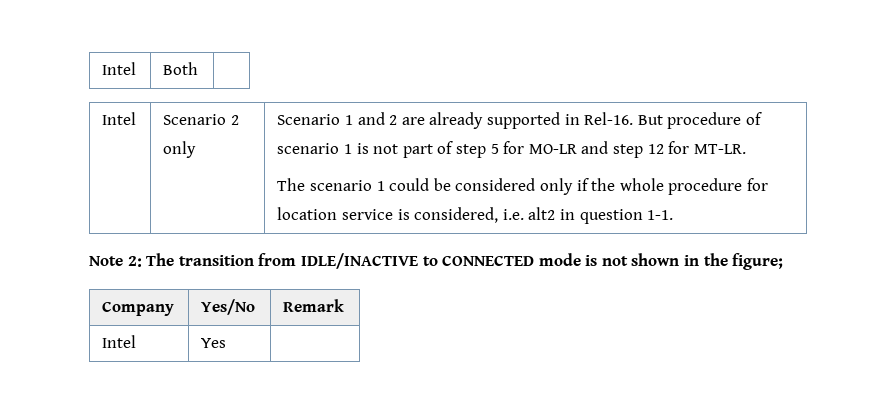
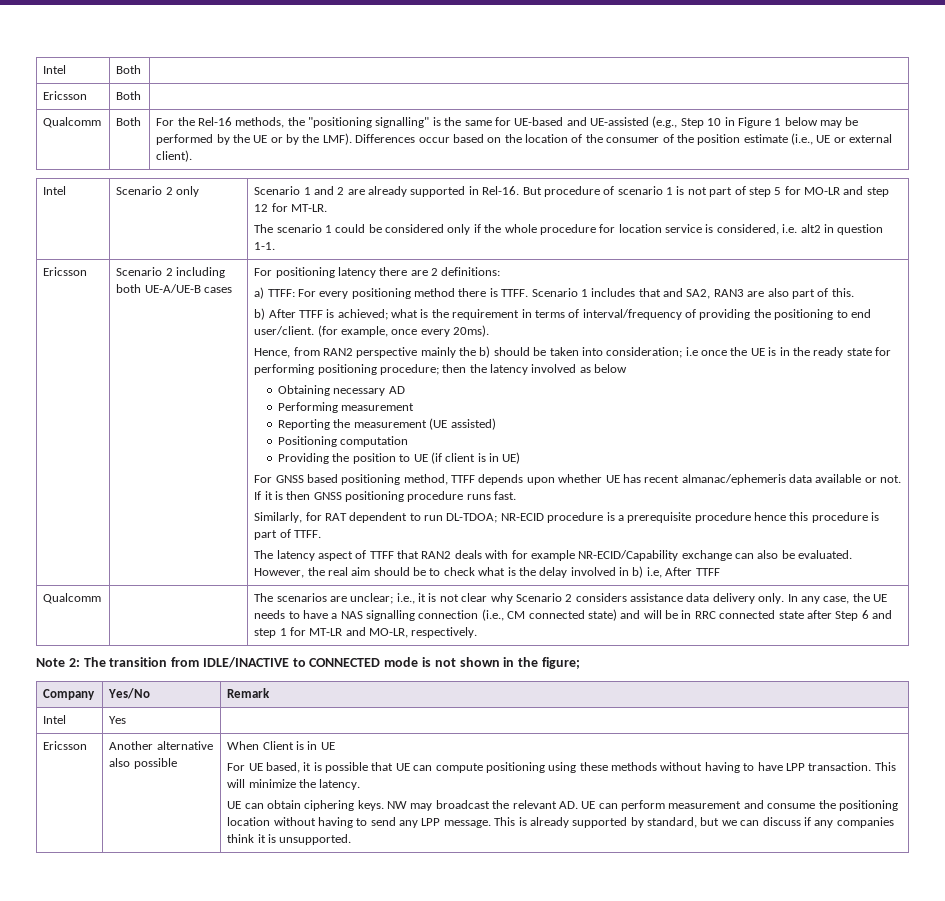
(199, 68) none -> [43,91,88,100] [116,91,142,100] [43,117,102,128] [116,117,142,126] [156,116,859,128] [156,133,893,145] [156,150,193,162] // Ericsson | Both | // Qualcomm | Both | For the Rel-16 methods, the "positioning signalling" is the same for UE-based and UE-assisted (e.g., Step 10 in Figure 1 below may be performed by the UE or by the LMF). Differences occur based on the location of the consumer of the position estimate (i.e., UE or external client).
(674, 215) none -> [43,267,88,276] [116,267,225,278] [116,284,232,293] [254,267,501,278] [254,287,854,299] [254,308,871,320] [254,325,490,337] [254,346,892,358] [254,364,628,375] [278,385,405,396] [278,402,415,413] [278,418,496,430] [278,436,409,447] [278,452,521,464] [254,474,902,485] [254,491,517,502] [254,512,880,523] [254,529,321,540] [254,550,853,561] [254,566,720,578] [43,593,102,604] [254,593,888,604] [254,609,893,621] [254,627,478,638] // Ericsson | Scenario 2 including both UE-A/UE-B cases | For positioning latency there are 2 definitions: // a) TTFF: For every positioning method there is TTFF. Scenario 1 includes that and SA2, RAN3 are also part of this. // b) After TTFF is achieved; what is the requirement in terms of interval/frequency of providing the positioning to end user/client. (for example, once every 20ms). // Hence, from RAN2 perspective mainly the b) should be taken into consideration; i.e once the UE is in the ready state for performing positioning procedure; then the latency involved as below // Obtaining necessary AD // Performing measurement // Reporting the measurement (UE assisted) // Positioning computation // Providing the position to UE (if client is in UE) // For GNSS based positioning method, TTFF depends upon whether UE has recent almanac/ephemeris data available or not. If it is then GNSS positioning procedure runs fast. // Similarly, for RAT dependent to run DL-TDOA; NR-ECID procedure is a prerequisite procedure hence this procedure is part of TTFF. // The latency aspect of TTFF that RAN2 deals with for example NR-ECID/Capability exchange can also be evaluated. However, the real aim should be to check what is the delay involved in b) i.e, After TTFF // Qualcomm | | The scenarios are unclear; i.e., it is not clear why Scenario 2 considers assistance data delivery only. In any case, the UE needs to have a NAS signalling connection (i.e., CM connected state) and will be in RRC connected state after Step 6 and step 1 for MT-LR and MO-LR, respectively.
(227, 343) none -> [43,741,88,750] [109,741,213,750] [109,758,177,769] [227,741,335,750] [227,762,896,773] [227,779,361,790] [227,800,898,811] [227,817,894,828] [227,834,352,845] // Ericsson | Another alternative also possible | When Client is in UE // For UE based, it is possible that UE can compute positioning using these methods without having to have LPP transaction. This will minimize the latency. // UE can obtain ciphering keys. NW may broadcast the relevant AD. UE can perform measurement and consume the positioning location without having to send any LPP message. This is already supported by standard, but we can discuss if any companies think it is unsupported.

